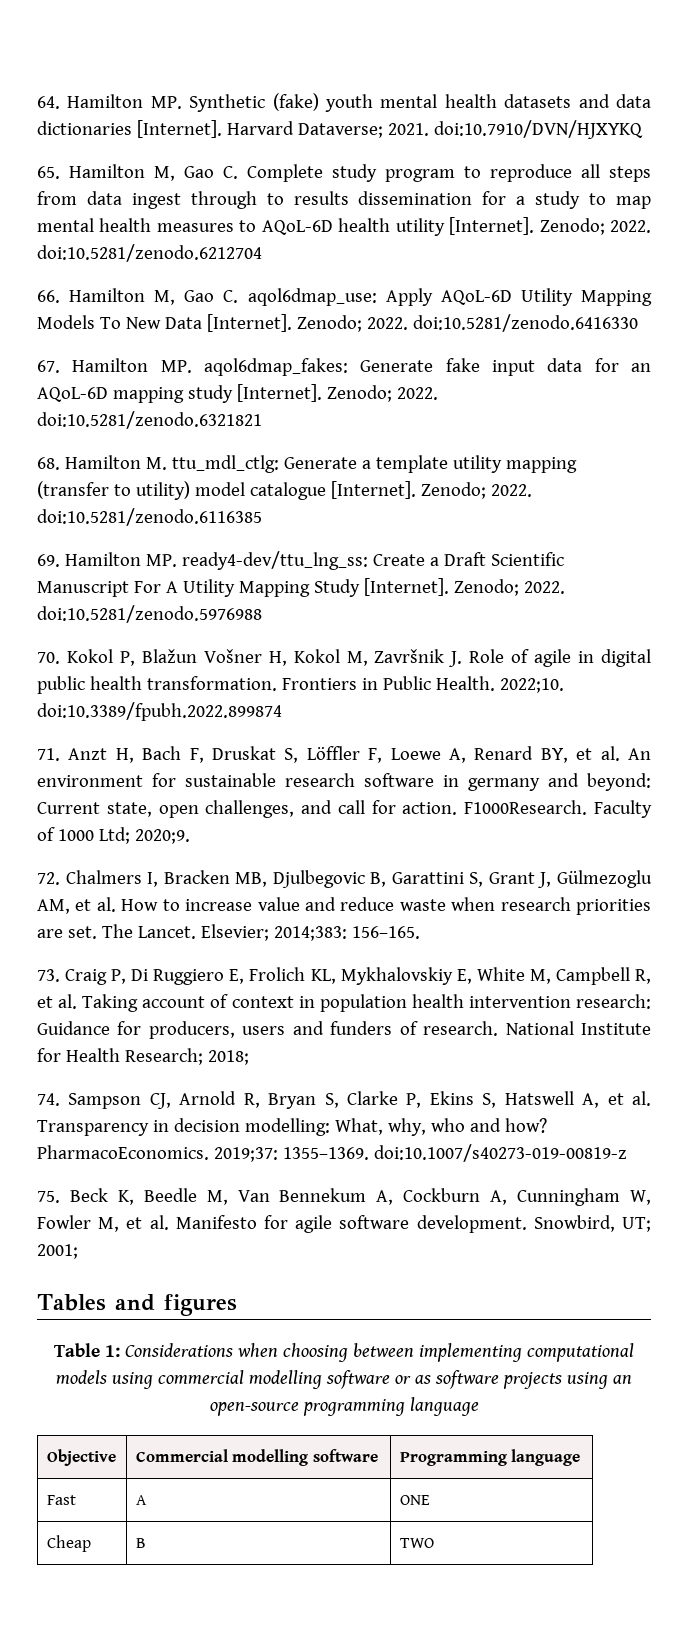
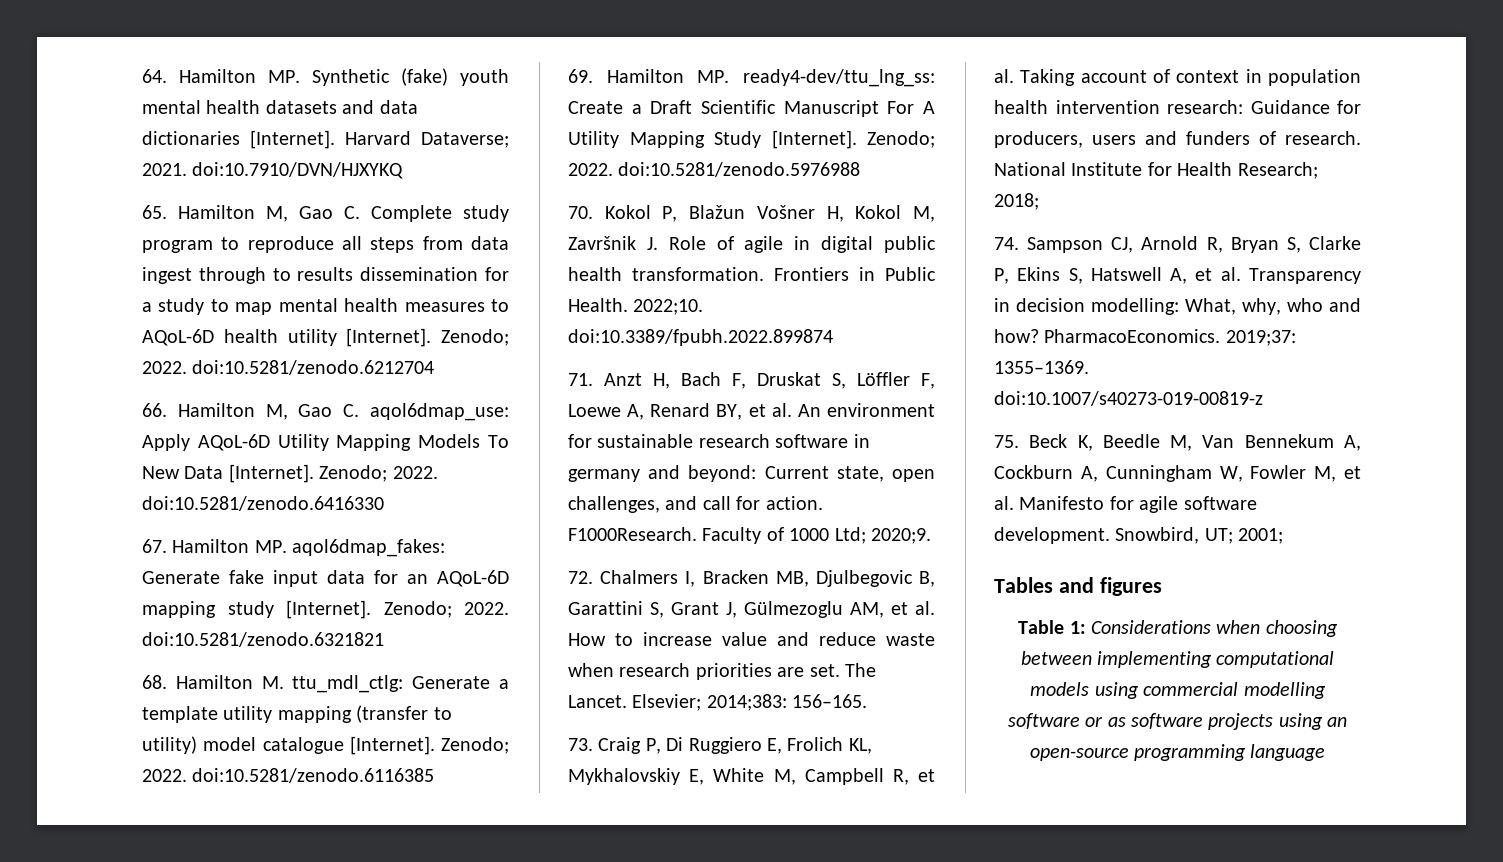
[46,1449,116,1466] [135,1449,378,1466] [399,1449,581,1466] [46,1495,76,1505] [135,1495,147,1505] [399,1495,430,1505] [46,1535,91,1552] [135,1538,146,1548] [399,1538,434,1548] // Objective | Commercial modelling software | Programming language // Fast | A | ONE // Cheap | B | TWO -> (1326, 752) none

